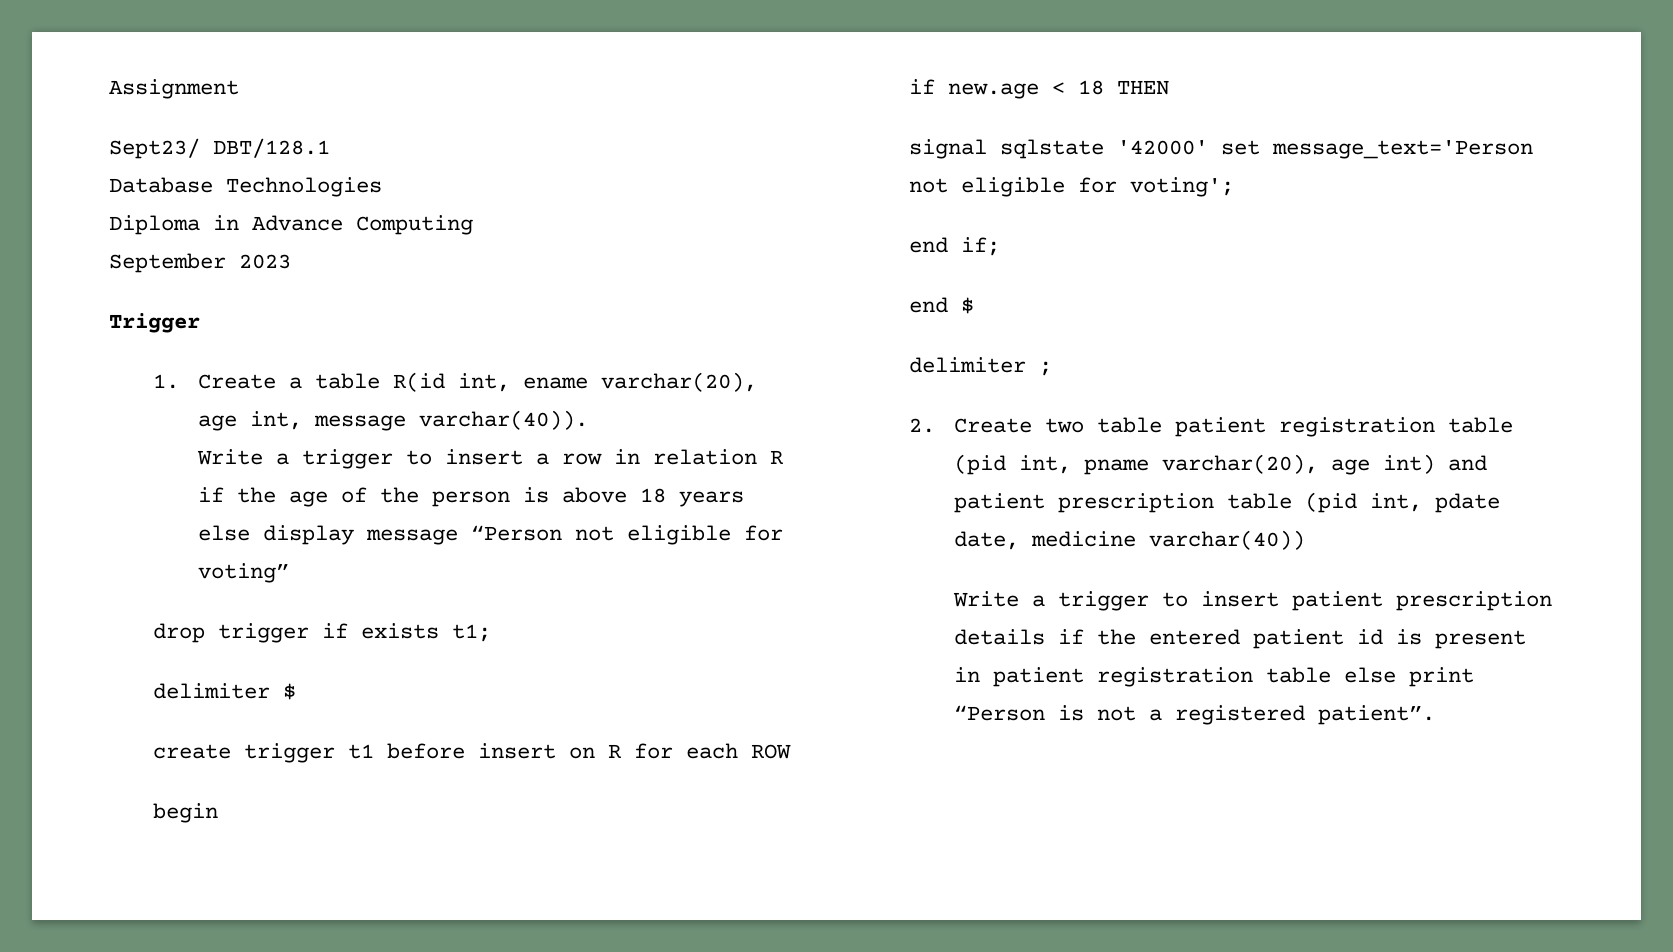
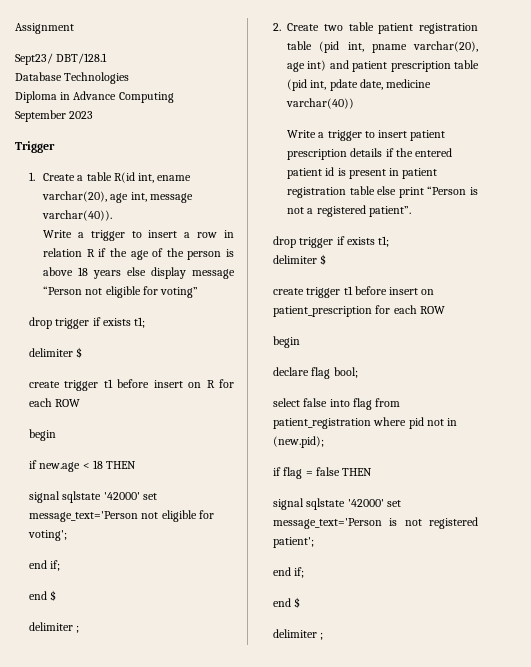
(1435, 715) none -> [273,236,390,248] [273,254,327,265] [273,286,435,298] [273,305,445,317] [273,336,301,348] [273,367,358,379] [273,398,401,410] [273,417,458,429] [273,436,325,448] [273,467,373,479] [273,498,401,510] [273,517,478,529] [273,537,315,548] [273,567,305,578] [273,597,301,608] [273,629,324,640] // drop trigger if exists t1; // delimiter $ // create trigger t1 before insert on patient_prescription for each ROW // begin // declare flag bool; // select false into flag from patient_registration where pid not in (new.pid); // if flag = false THEN // signal sqlstate '42000' set message_text='Person is not registered patient'; // end if; // end $ // delimiter ;

